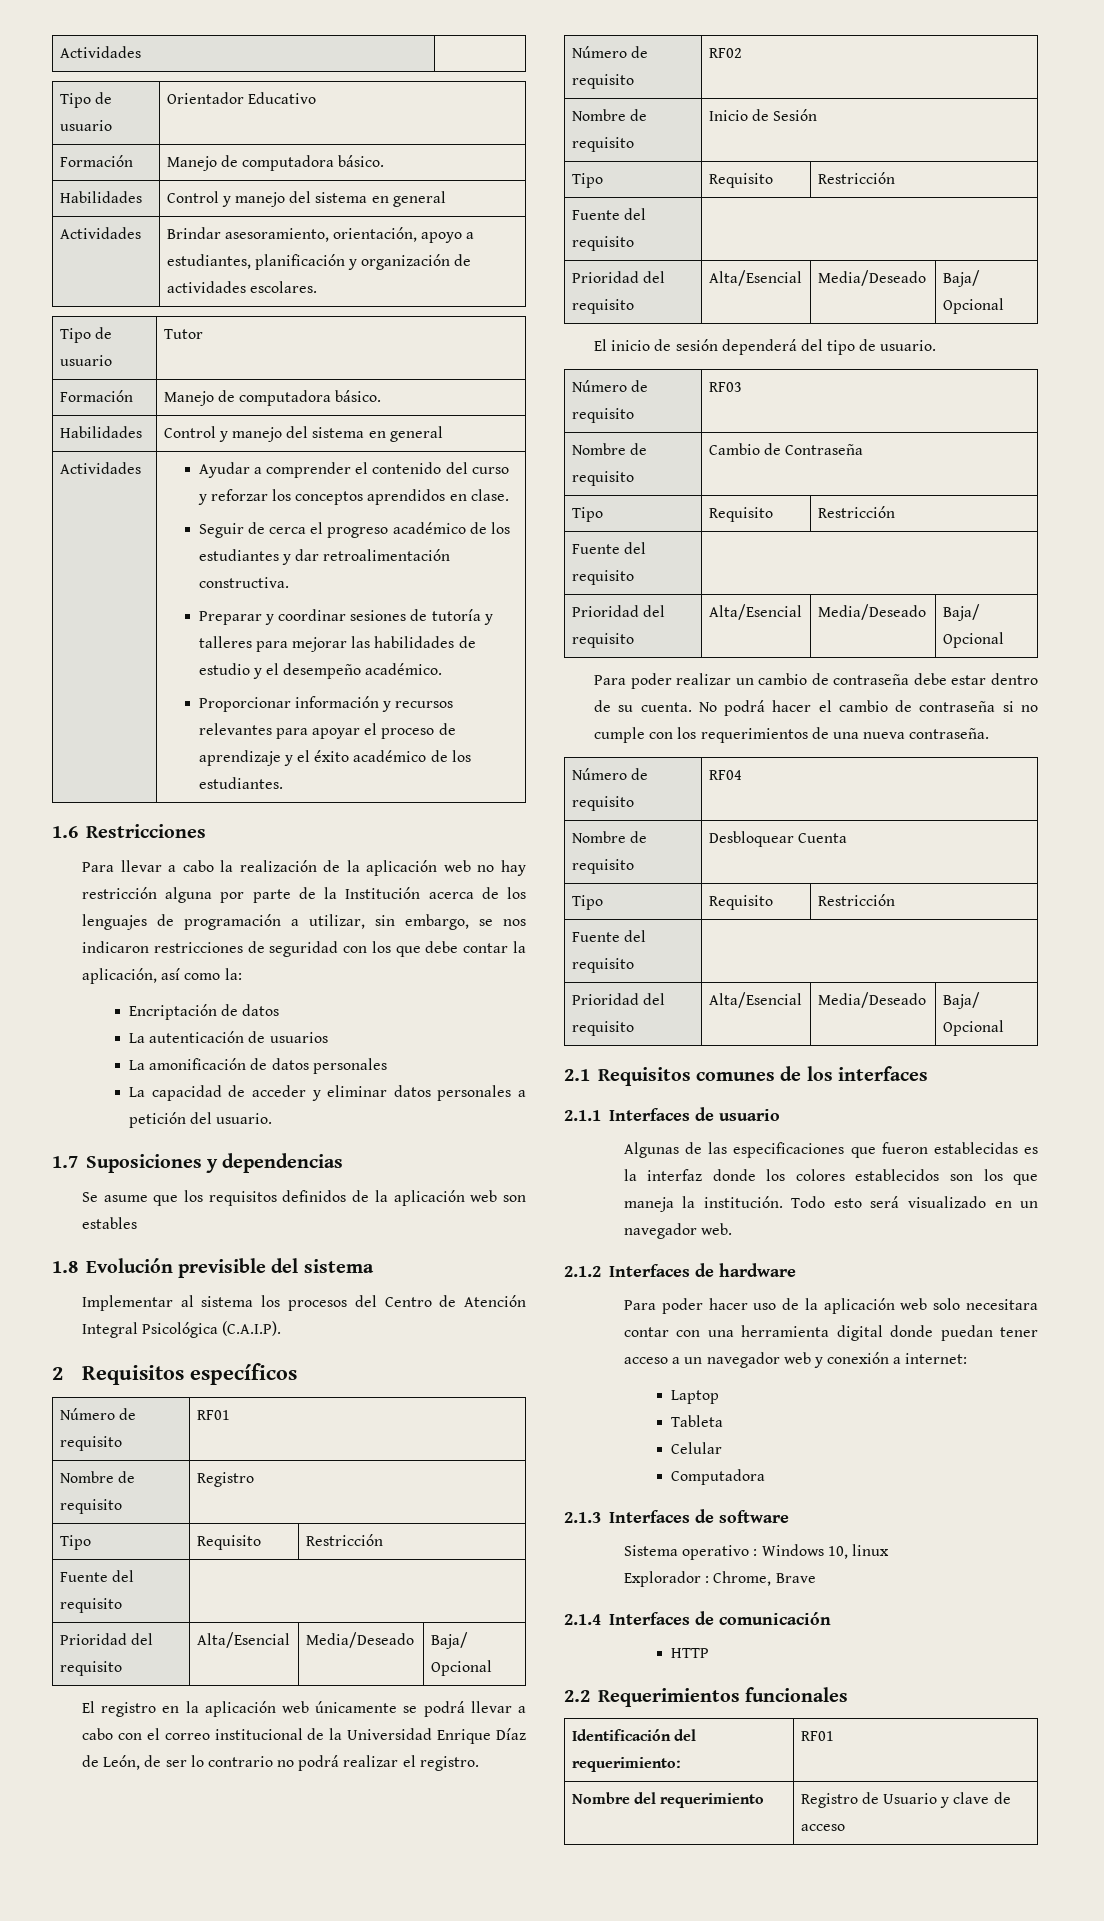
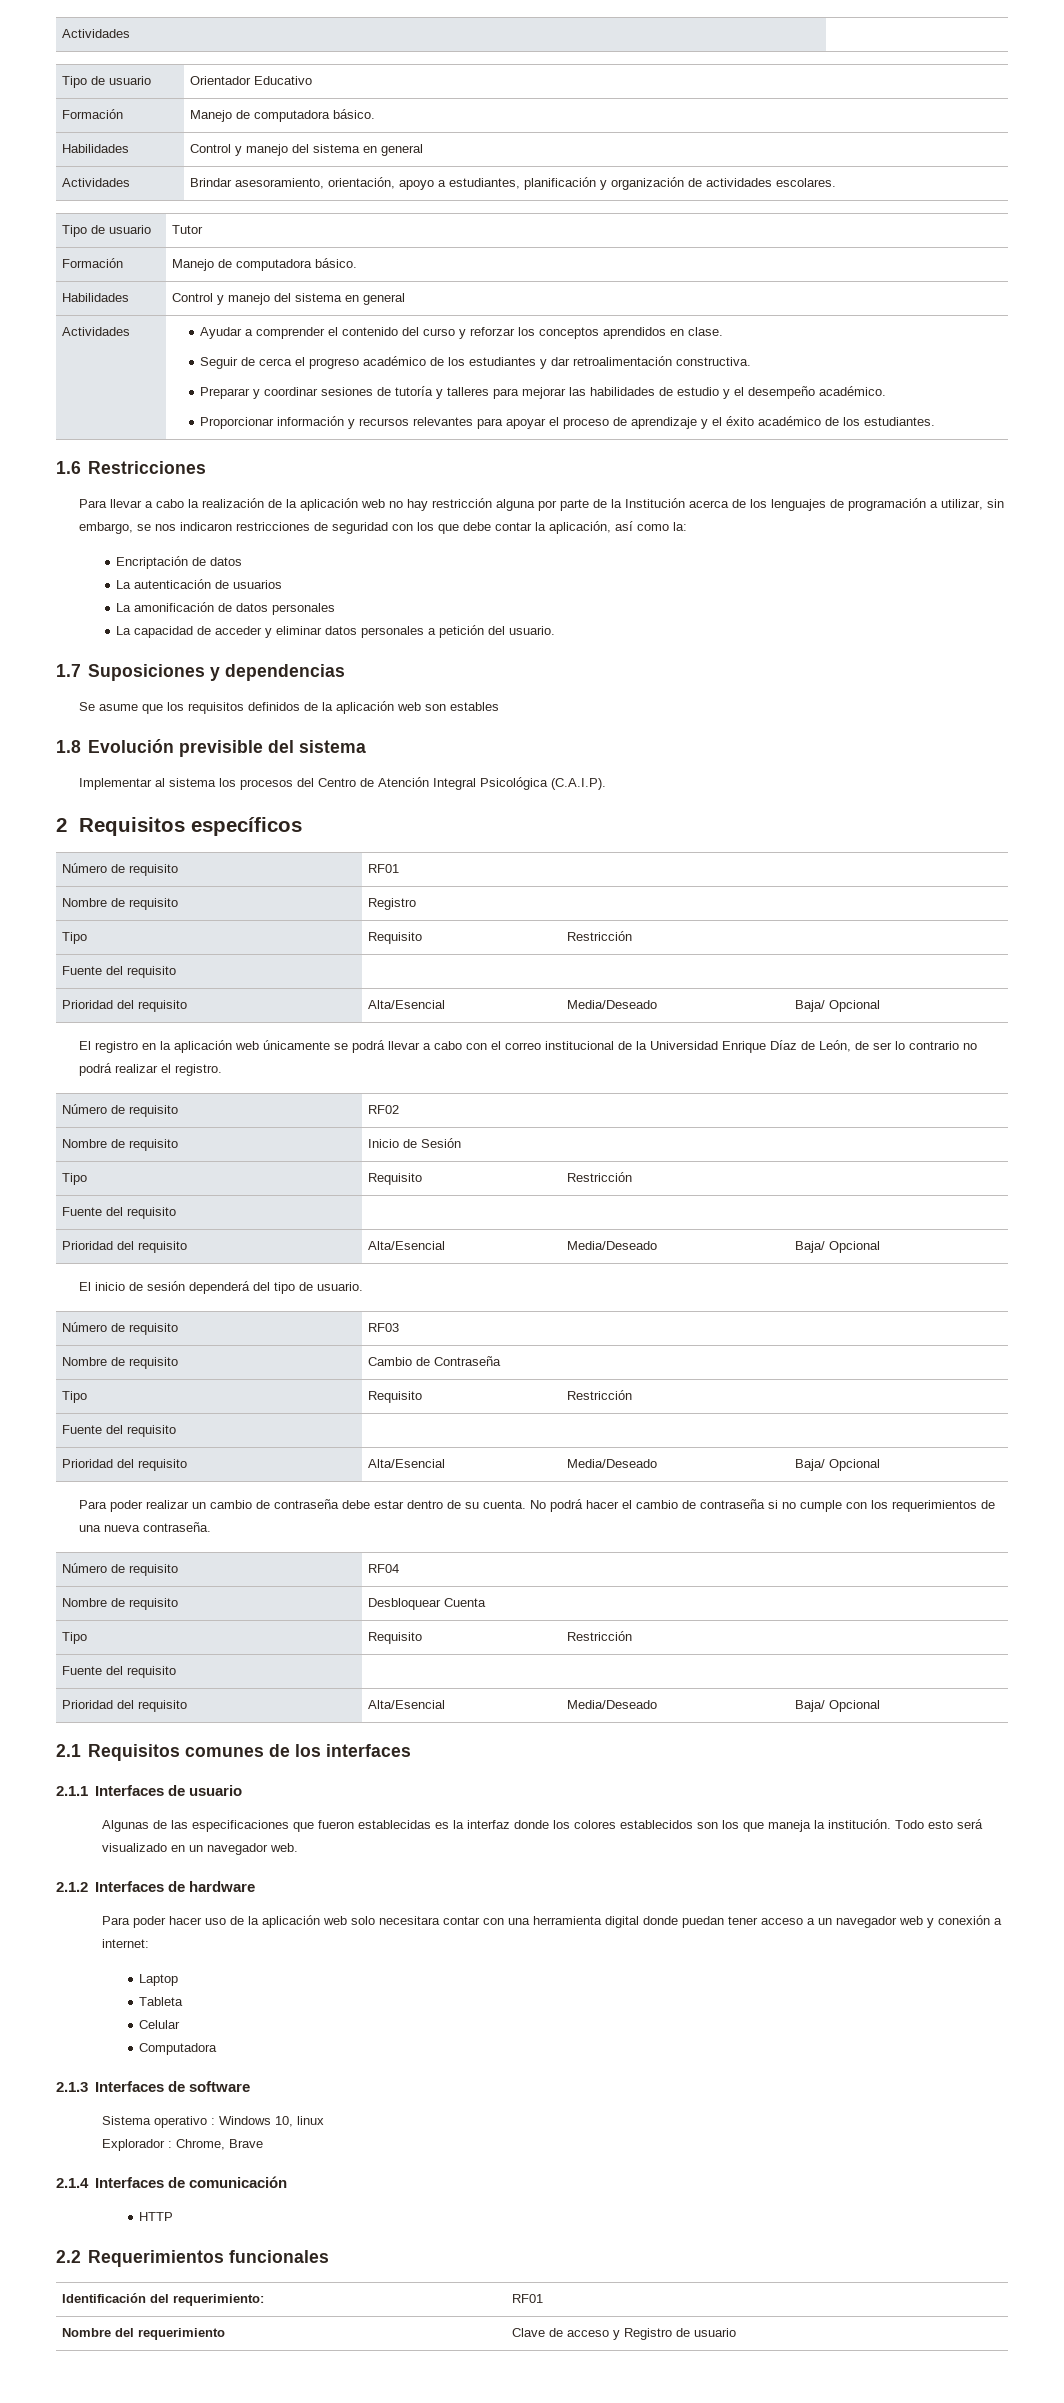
[800,1792,1011,1808] [800,1824,845,1831] Registro de Usuario y clave de acceso -> [512,2328,737,2340] Clave de acceso y Registro de usuario

